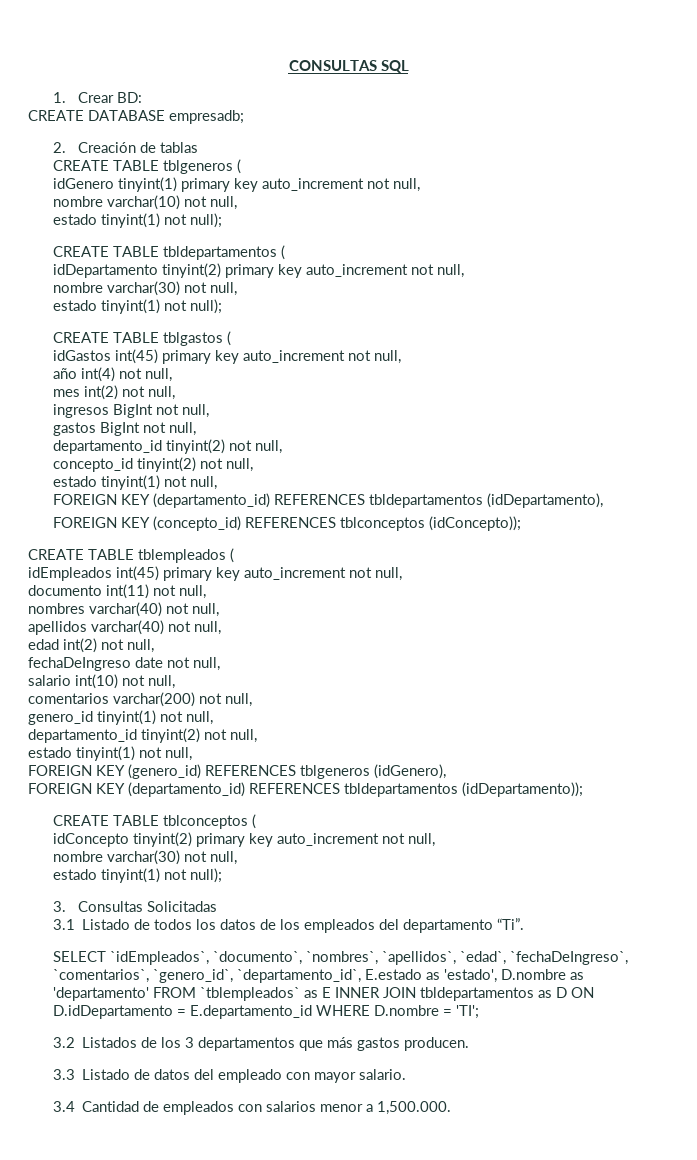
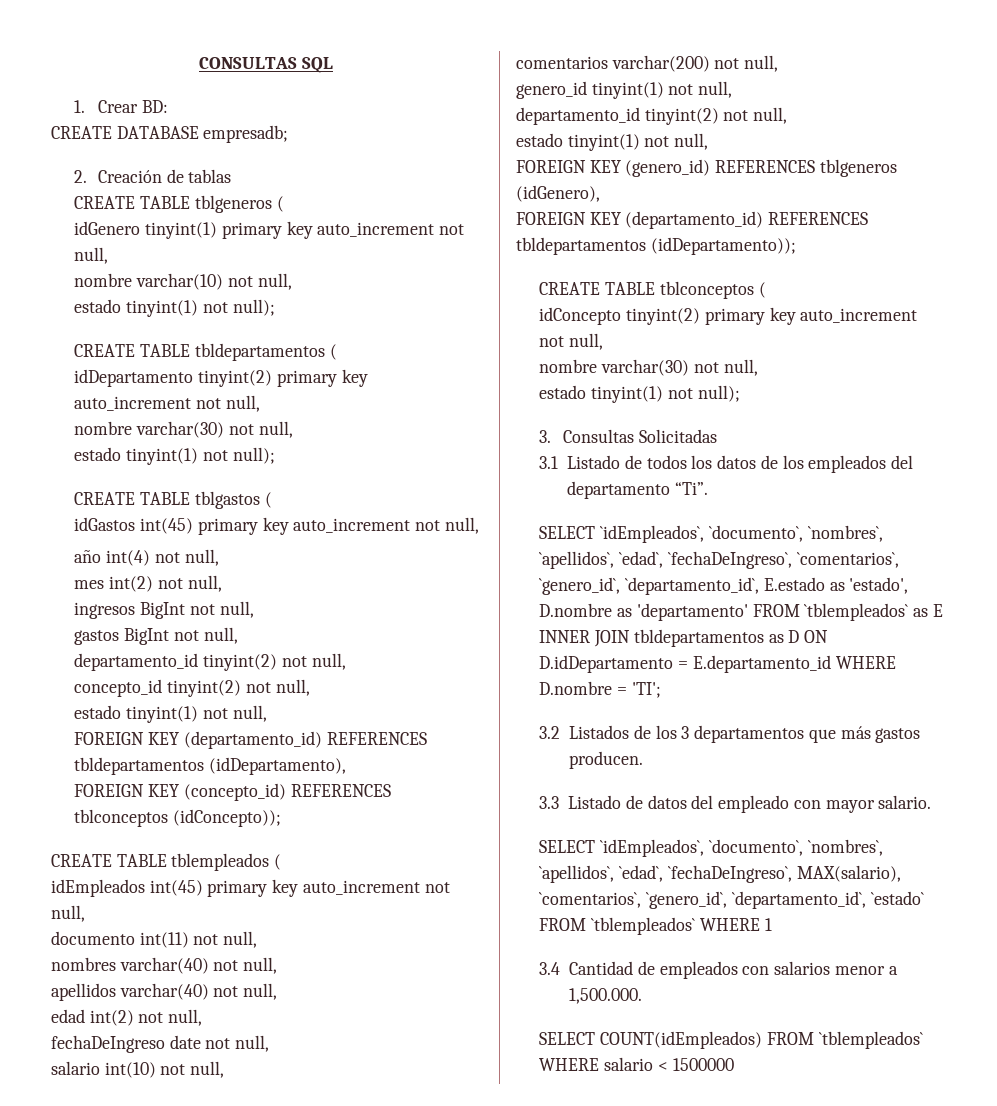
(407, 1074) none -> [539,839,883,857] [539,865,901,883] [539,891,924,909] [539,917,772,935] // SELECT `idEmpleados`, `documento`, `nombres`, `apellidos`, `edad`, `fechaDeIngreso`, MAX(salario), `comentarios`, `genero_id`, `departamento_id`, `estado` FROM `tblempleados` WHERE 1
(452, 1108) none -> [539,1031,923,1049] [539,1057,734,1071] // SELECT COUNT(idEmpleados) FROM `tblempleados` WHERE salario < 1500000

